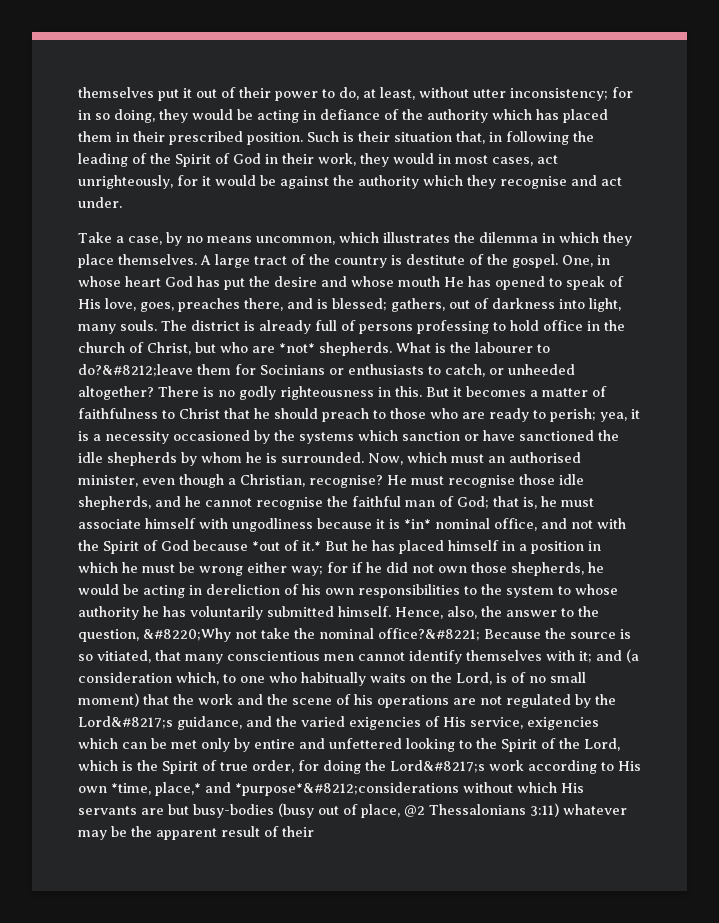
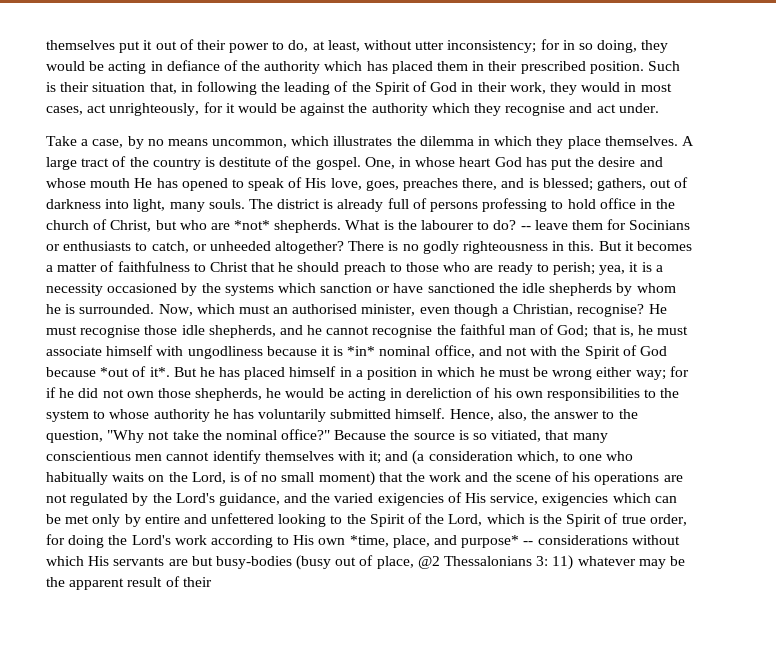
[78,364,193,377] do?&#8212;leave -> [493,220,568,230] do? -- leave
[302,541,321,551] it.* -> [149,367,170,377] it*.
[143,628,231,642] &#8220;Why -> [107,430,145,443] "Why
[378,628,480,641] office?&#8221; -> [281,429,331,440] office?"
[78,716,173,729] Lord&#8217;s -> [175,493,215,503] Lord's
[390,760,485,773] Lord&#8217;s -> [131,535,171,545] Lord's
[155,782,459,796] place,* and *purpose*&#8212;considerations -> [392,535,628,548] place, and purpose* -- considerations
[530,803,559,817] 3:11) -> [536,555,574,570] 3: 11)

